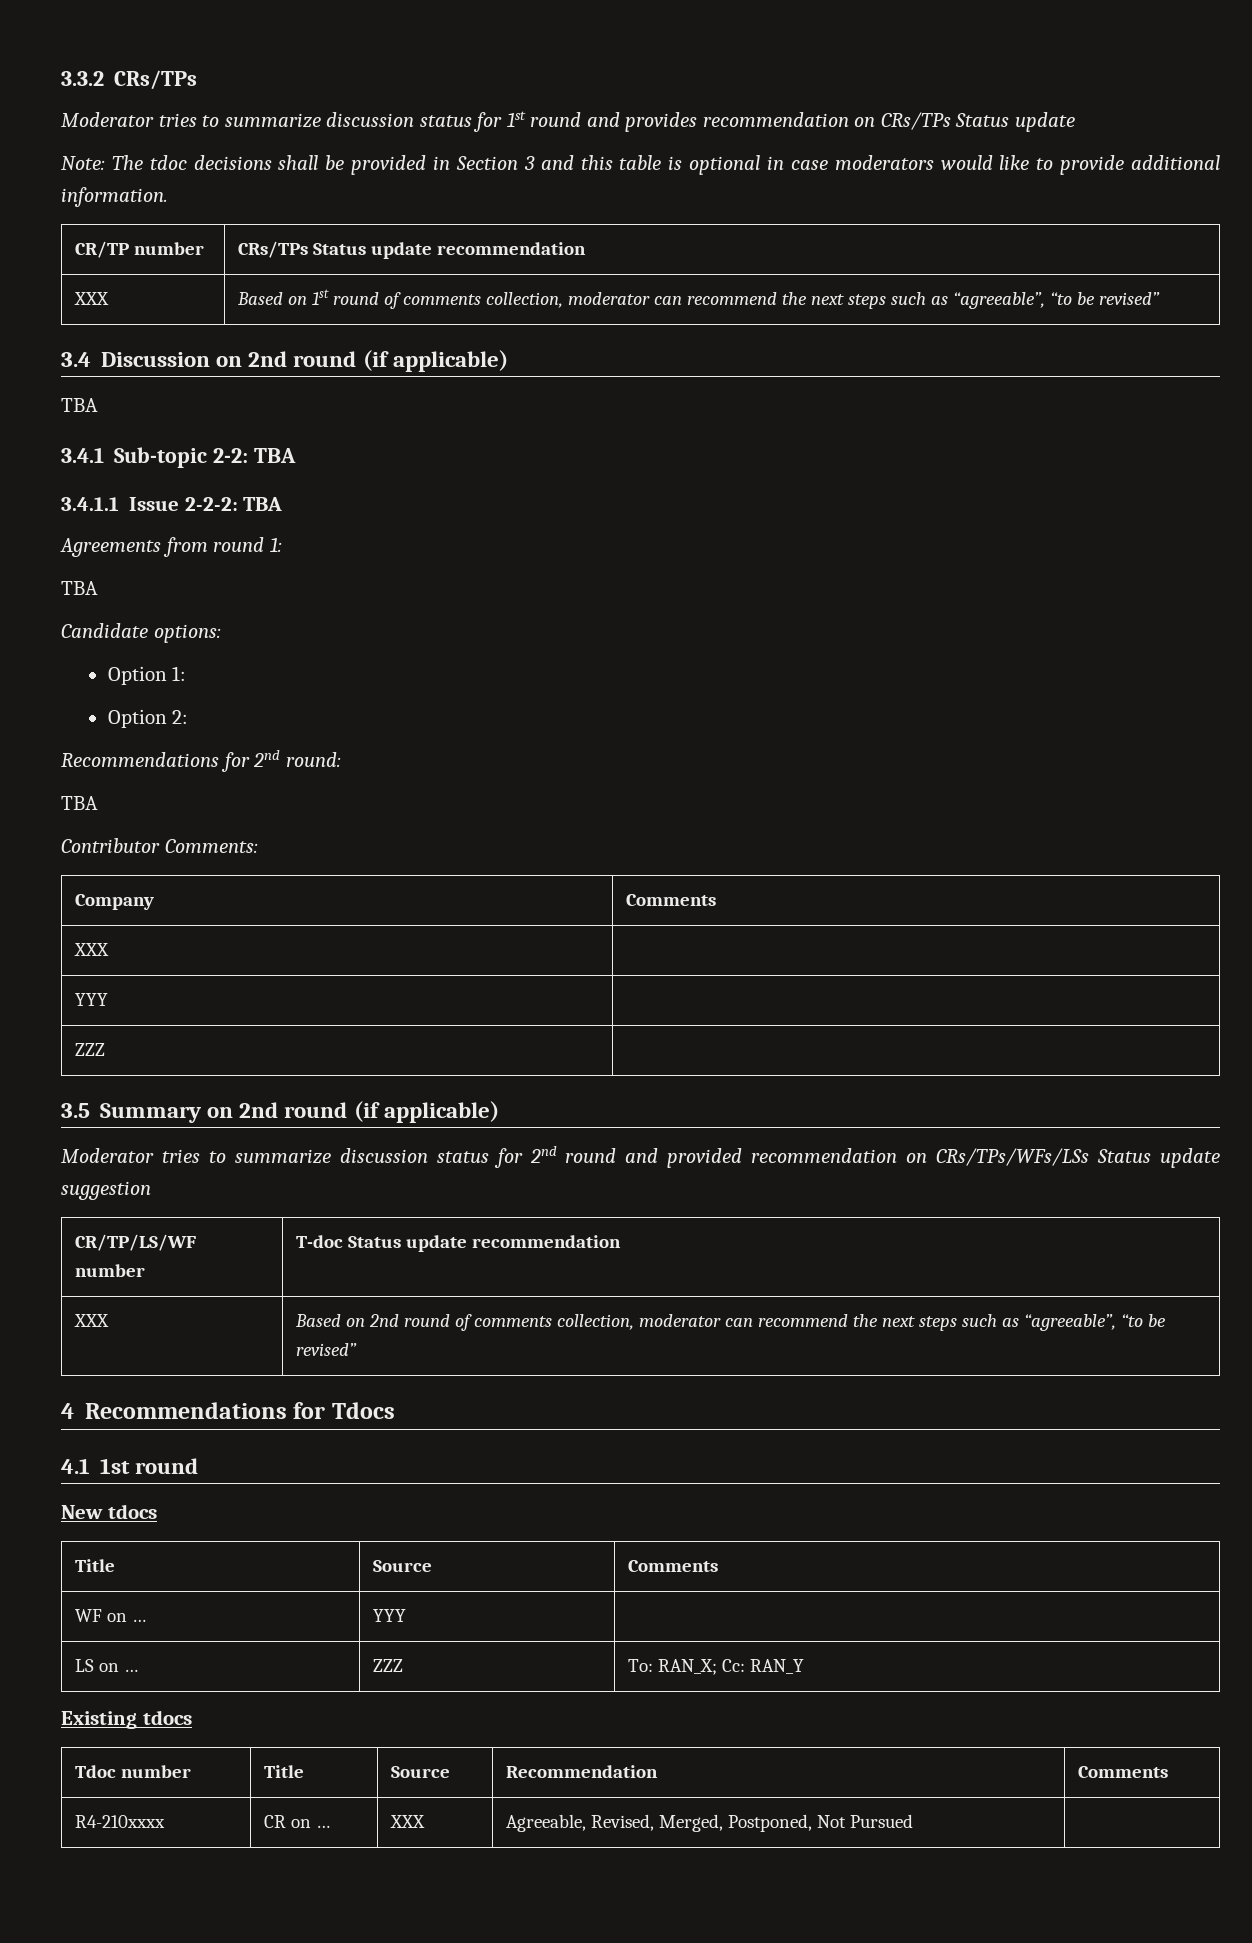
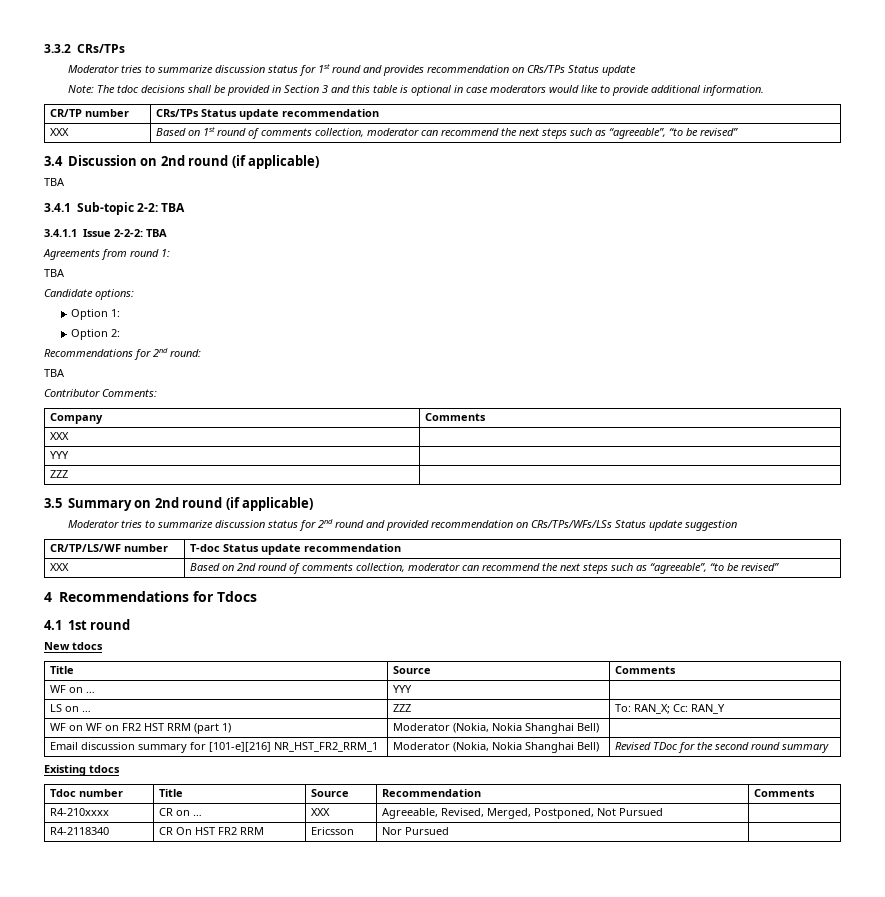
(805, 1666) none -> [50,723,232,734] [393,723,600,734] [50,742,379,753] [393,742,600,753] [615,742,830,753] // WF on WF on FR2 HST RRM (part 1) | Moderator (Nokia, Nokia Shanghai Bell) | // Email discussion summary for [101-e][216] NR_HST_FR2_RRM_1 | Moderator (Nokia, Nokia Shanghai Bell) | Revised TDoc for the second round summary
(914, 1821) none -> [50,827,110,835] [159,827,265,835] [311,827,355,835] [382,827,450,835] // R4-2118340 | CR On HST FR2 RRM | Ericsson | Nor Pursued |

